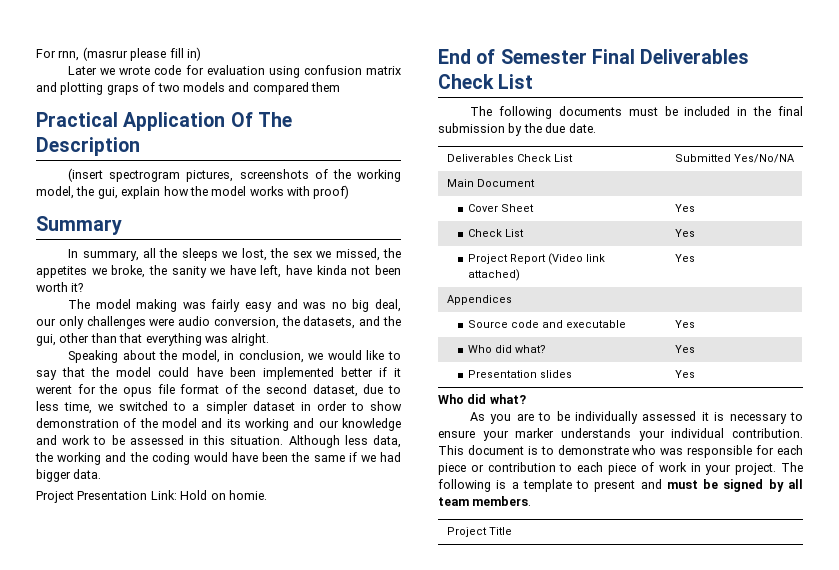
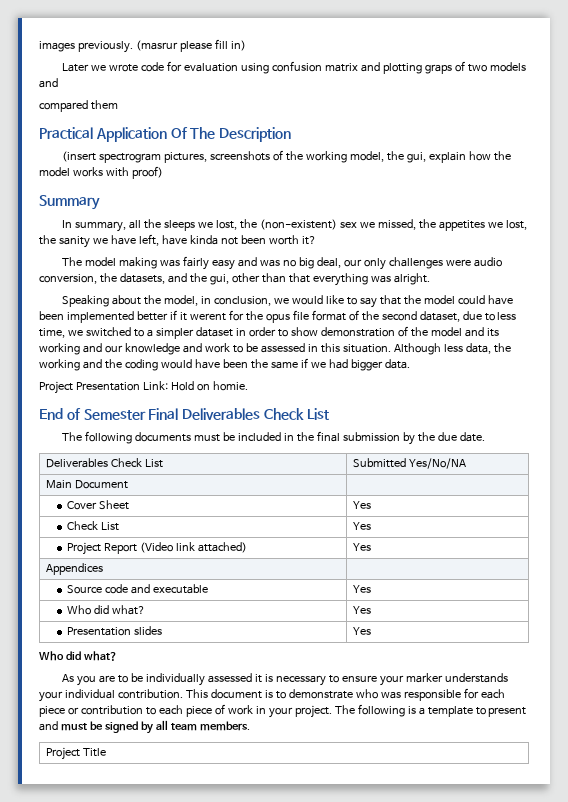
[36,49,80,61] For rnn, -> [39,41,133,53] images previously.
(250, 87) none -> (58, 83) //
(289, 253) none -> [260,219,338,230] (non-existent)
[111,265,146,278] broke, -> [505,220,527,230] lost,

